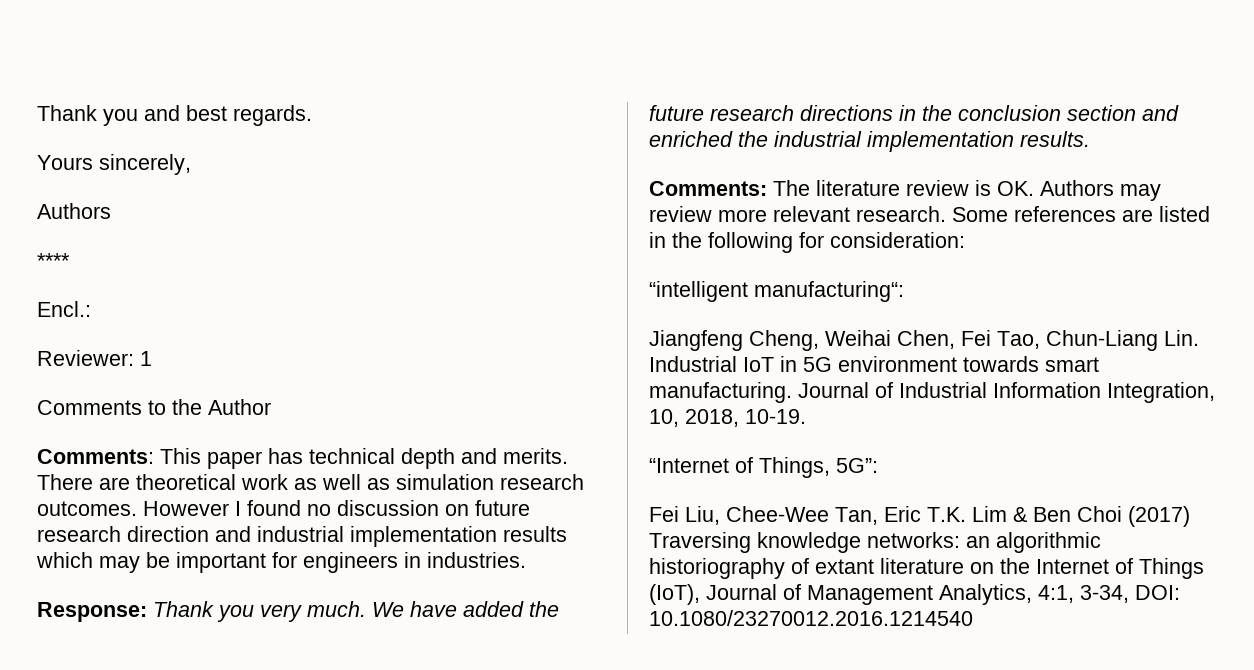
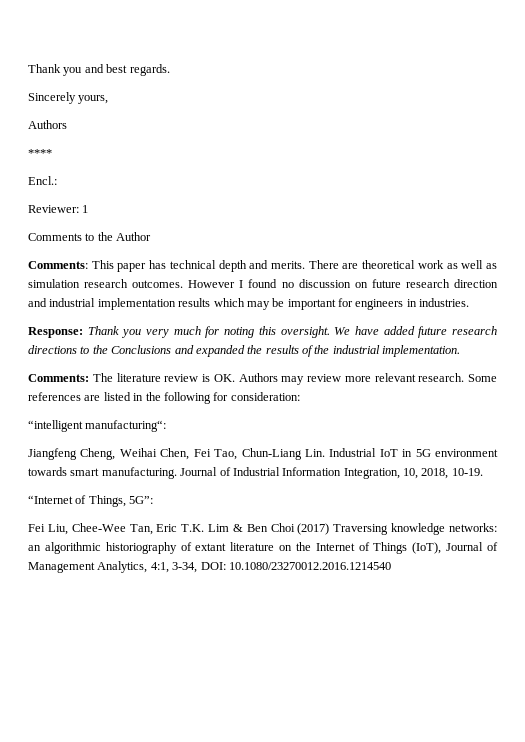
[37,154,191,175] Yours sincerely, -> [28,92,109,104] Sincerely yours,
[307,601,366,617] much. -> [173,326,330,338] much for noting this oversight.
[529,601,559,617] the -> (415, 330) none
[899,105,1179,121] [649,131,1090,152] in the conclusion section and enriched the industrial implementation results. -> [80,345,461,357] to the Conclusions and expanded the results of the industrial implementation.

